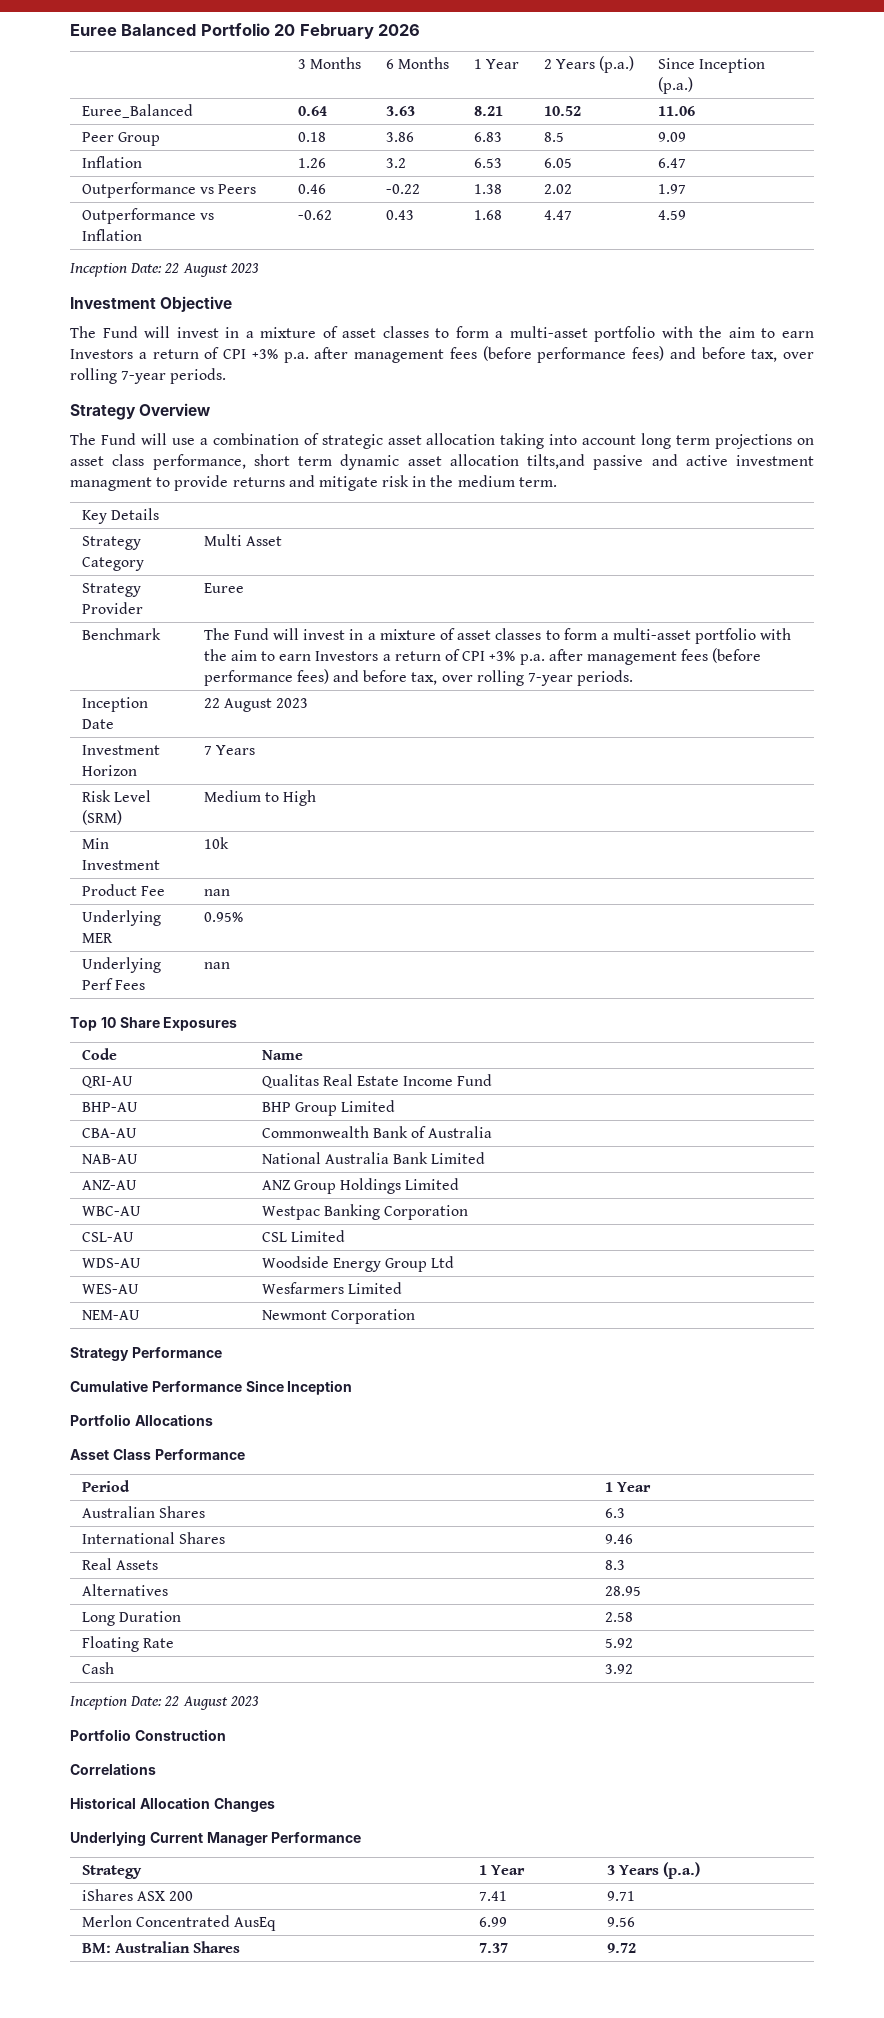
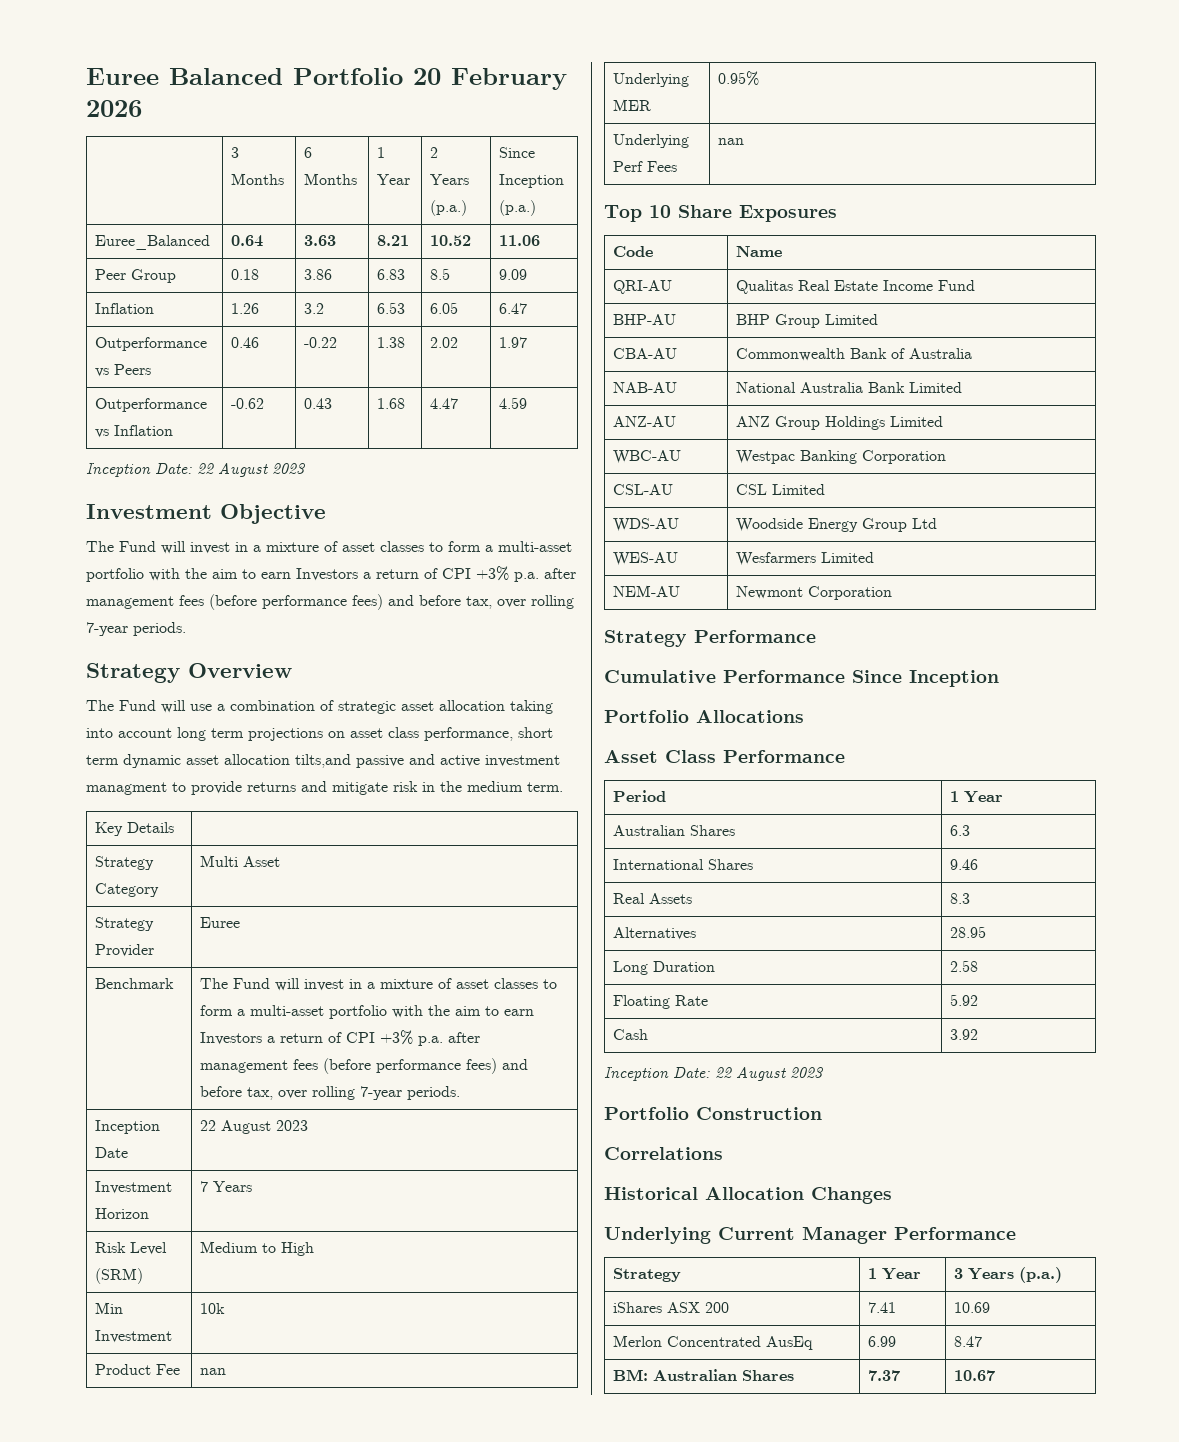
[606,1891,635,1901] 9.71 -> [954,1302,991,1313] 10.69
[606,1917,635,1927] 9.56 -> [954,1336,983,1347] 8.47
[606,1943,636,1953] 9.72 -> [954,1370,996,1381] 10.67

